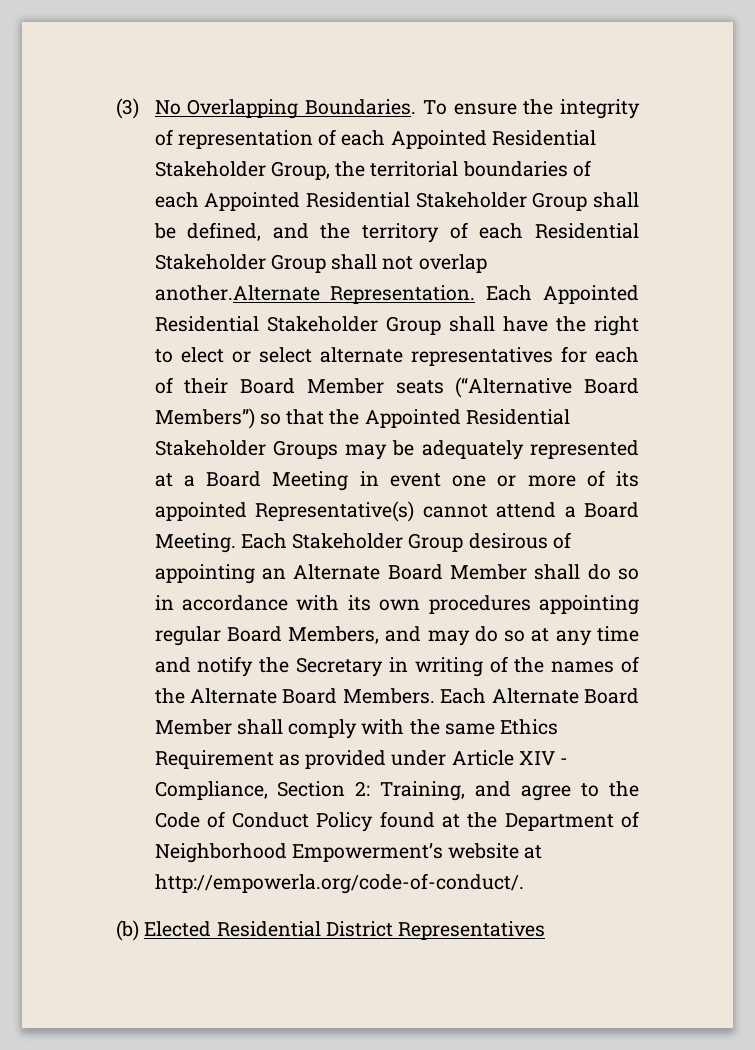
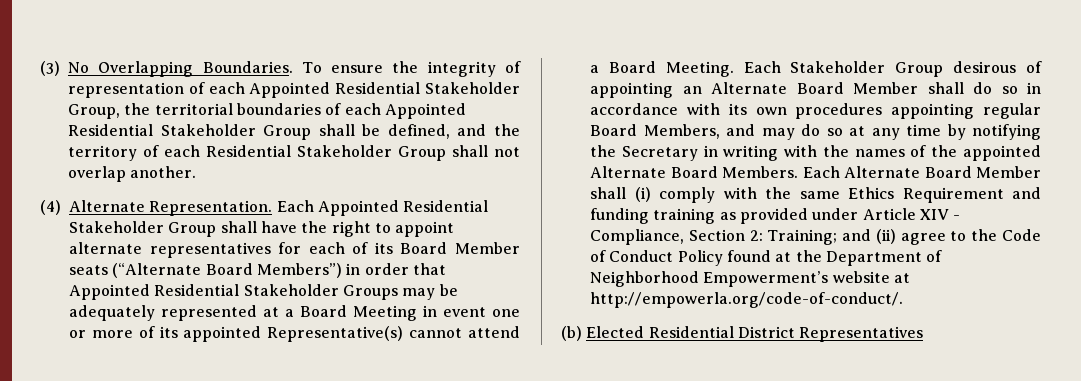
[154,285,320,301] another.Alternate -> [130,166,197,178] [40,200,145,215] another. // (4) Alternate
[180,347,312,363] elect or select -> [395,221,455,237] appoint
[184,378,229,394] their -> [374,242,393,254] its
[455,377,573,398] (“Alternative -> [112,263,202,278] (“Alternate
[259,409,360,425] so that the -> [346,263,446,275] in order that
[154,656,254,677] and notify -> [947,124,1041,140] by notifying
[489,656,508,673] of -> [784,145,818,157] with
(185, 696) none -> [963,145,1041,161] appointed
(283, 727) none -> [634,187,651,202] (i)
(274, 759) none -> [1012,187,1041,199] [590,208,716,224] and funding training
[380,781,512,801] Training, and -> [767,229,896,245] Training; and (ii)

